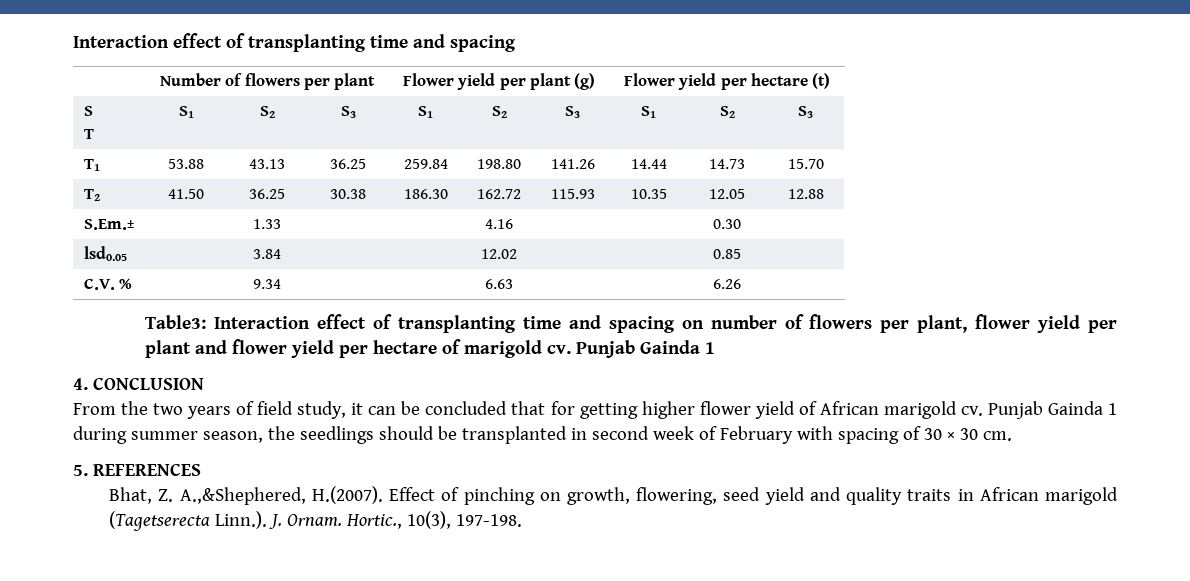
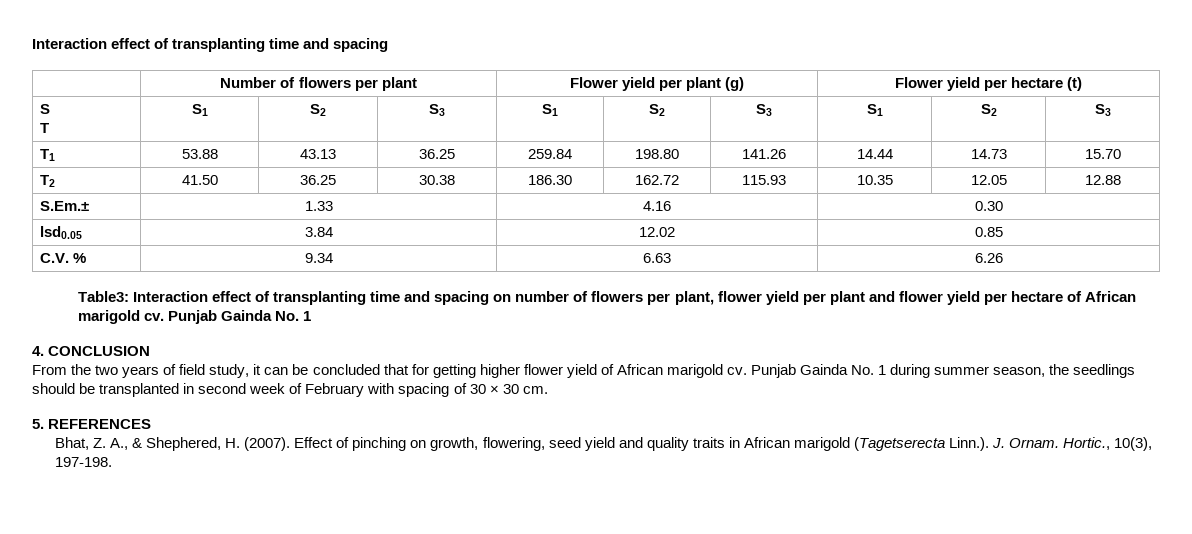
[464,340,701,358] marigold cv. Punjab Gainda -> [1085,291,1137,302] [77,310,300,324] African marigold cv. Punjab Gainda No.
(1103, 408) none -> [851,365,875,375] No.
[179,486,383,505] A.,&Shephered, H.(2007). -> [110,437,291,451] A., & Shephered, H. (2007).

